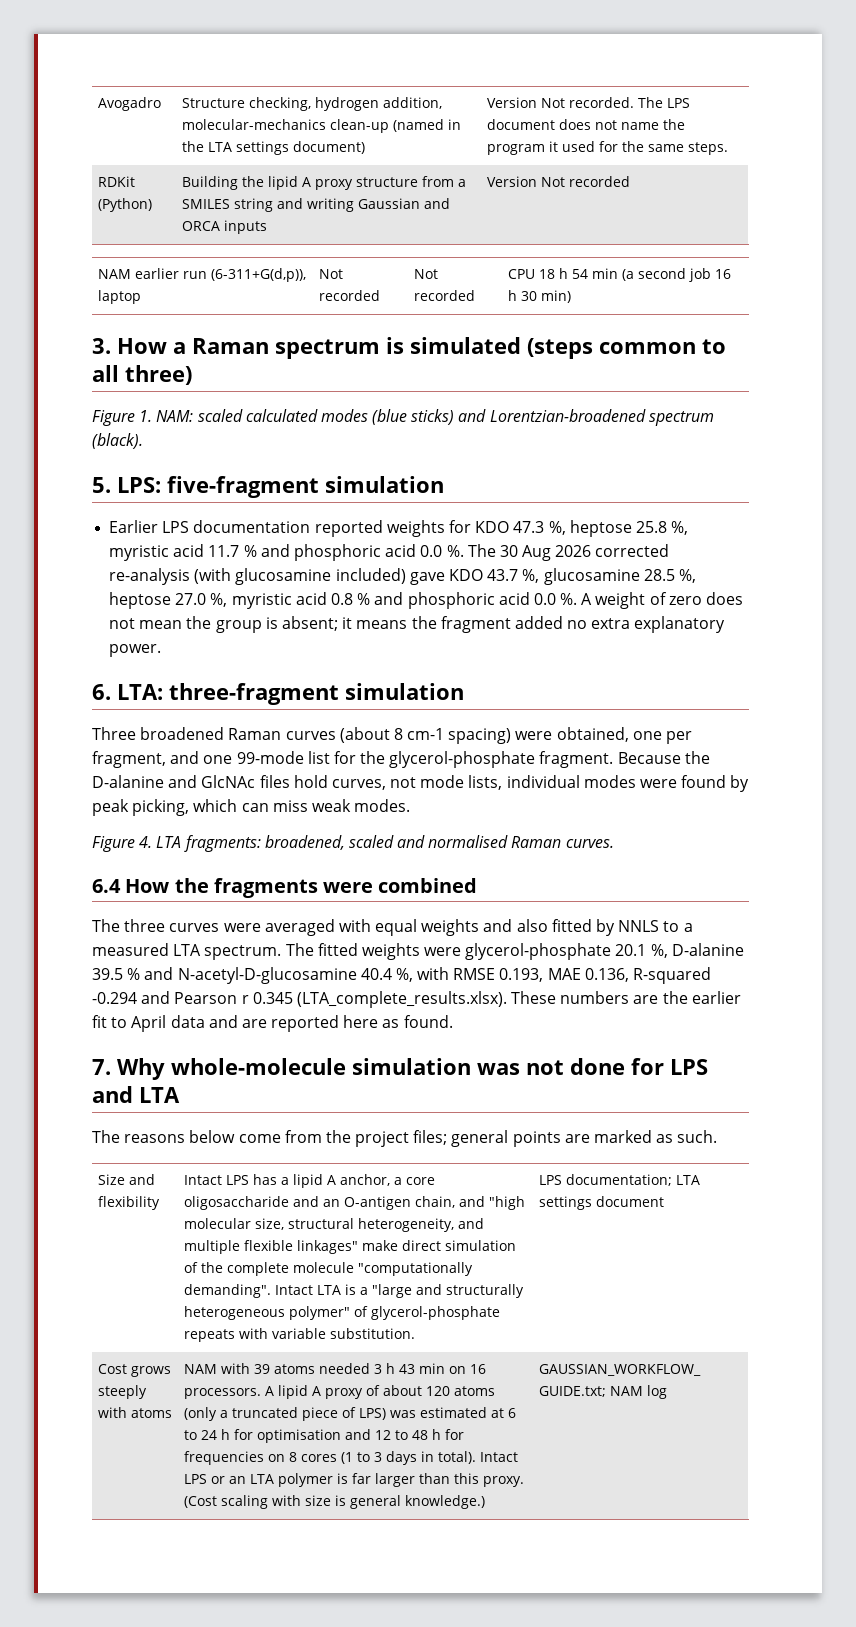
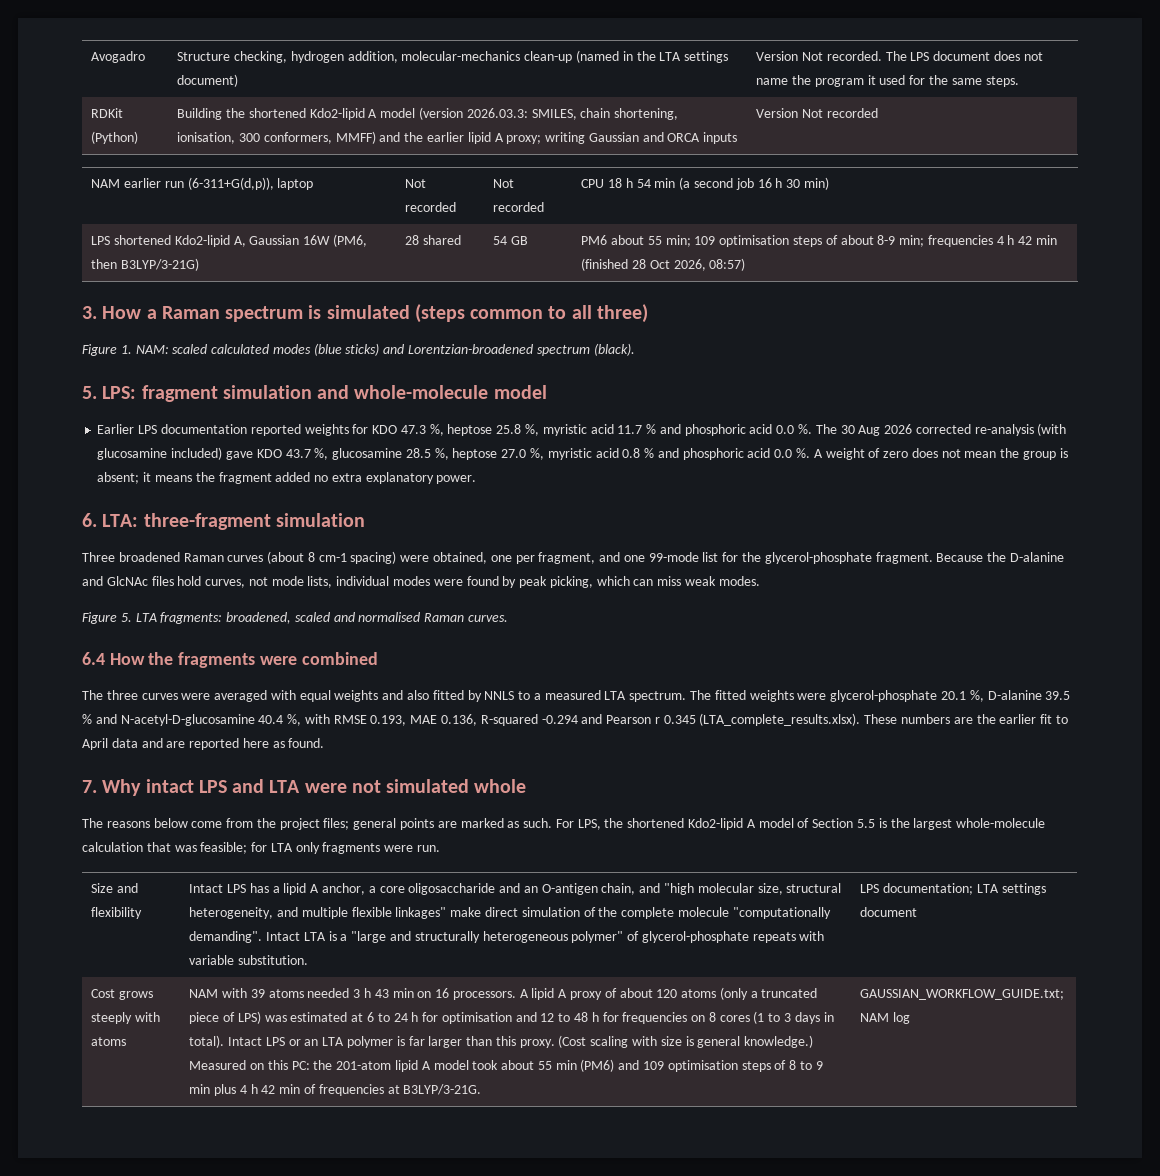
[268,176,467,190] [182,198,304,212] lipid A proxy structure from a SMILES string and -> [248,107,679,120] [177,131,542,144] shortened Kdo2-lipid A model (version 2026.03.3: SMILES, chain shortening, ionisation, 300 conformers, MMFF) and the earlier lipid A proxy;
(572, 296) none -> [91,234,367,247] [91,258,200,271] [405,235,462,245] [493,236,529,245] [581,235,1058,247] [581,258,746,271] // LPS shortened Kdo2-lipid A, Gaussian 16W (PM6, then B3LYP/3-21G) | 28 shared | 54 GB | PM6 about 55 min; 109 optimisation steps of about 8-9 min; frequencies 4 h 42 min (finished 28 Oct 2026, 08:57)
[167,476,444,498] five-fragment simulation -> [141,385,547,402] fragment simulation and whole-molecule model
[139,836,153,848] 4. -> [120,613,132,622] 5.
[171,1058,664,1075] whole-molecule simulation was not done for -> [145,779,194,793] intact
(180, 1095) none -> [304,779,527,793] were not simulated whole
(718, 1136) none -> [555,818,1046,830] [82,842,441,854] For LPS, the shortened Kdo2-lipid A model of Section 5.5 is the largest whole-molecule calculation that was feasible; for LTA only fragments were run.
(486, 1502) none -> [189,1059,823,1072] [189,1084,482,1096] Measured on this PC: the 201-atom lipid A model took about 55 min (PM6) and 109 optimisation steps of 8 to 9 min plus 4 h 42 min of frequencies at B3LYP/3-21G.

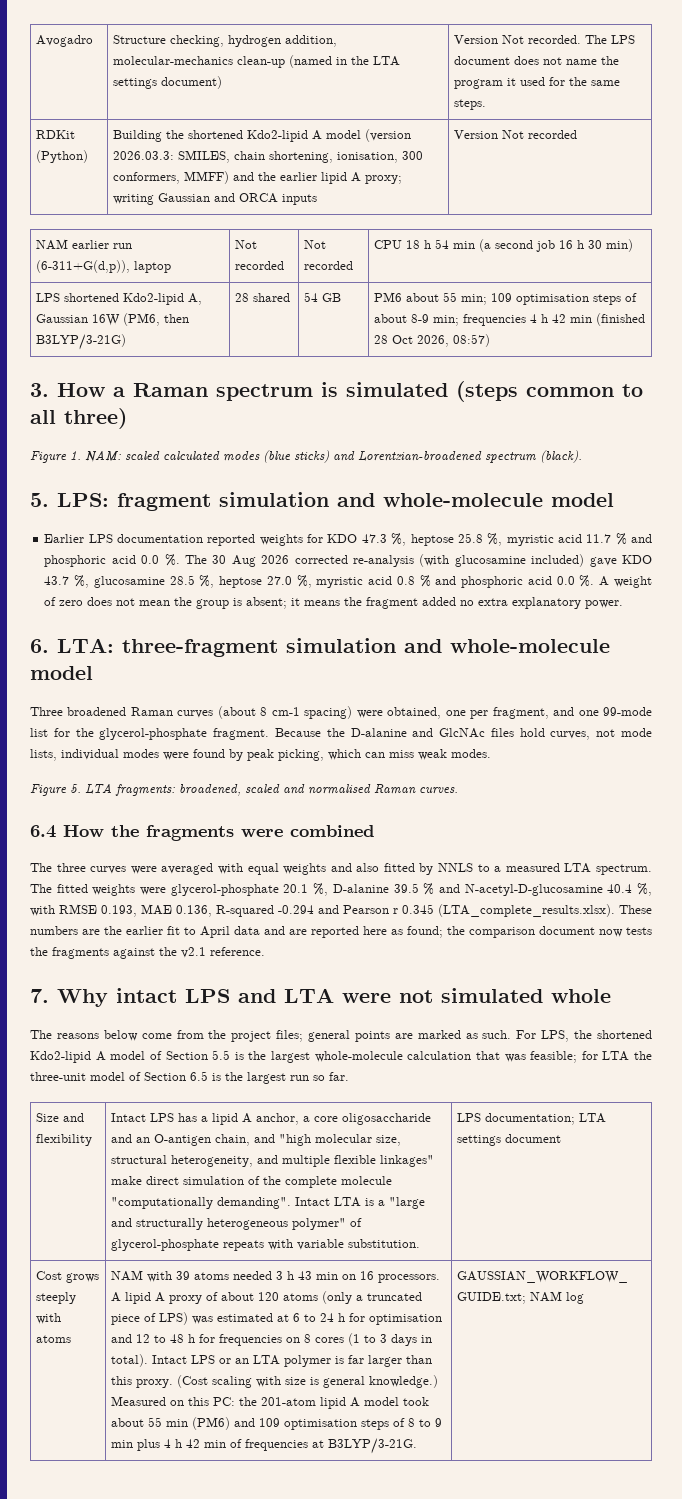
(365, 520) none -> [404,639,610,653] [30,666,93,680] and whole-molecule model
[288,738,325,748] found. -> [407,926,652,938] [30,947,265,959] found; the comparison document now tests the fragments against the v2.1 reference.
[295,842,441,854] only fragments were run. -> [634,1051,652,1060] [30,1071,349,1084] the three-unit model of Section 6.5 is the largest run so far.

